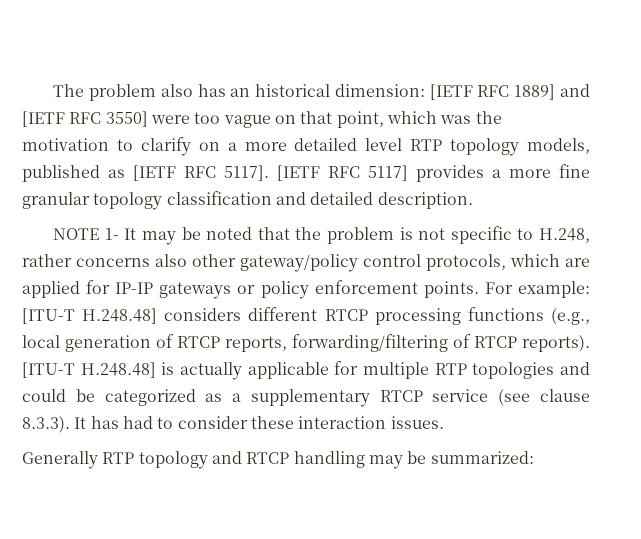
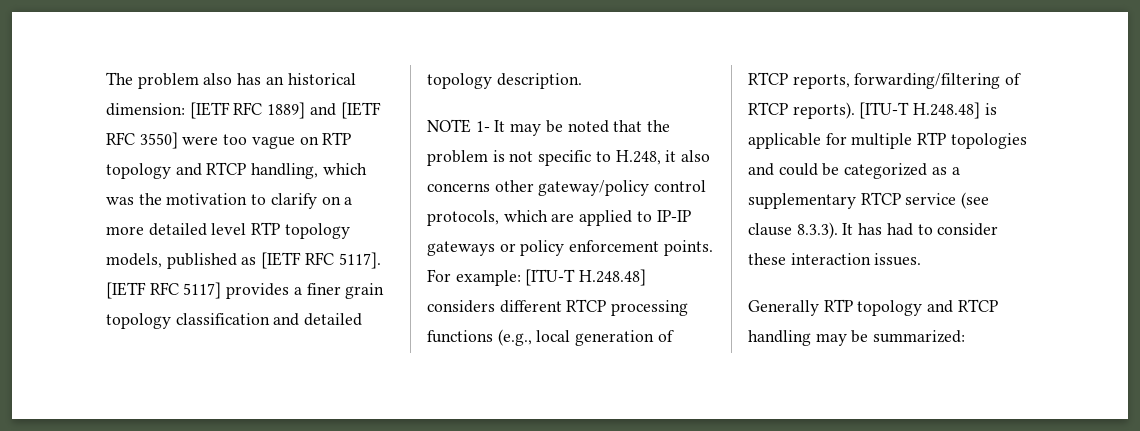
[300,111,384,128] that point, -> [322,132,352,145] [106,162,319,179] RTP topology and RTCP handling,
[509,164,590,178] [22,192,90,209] more fine granular -> [306,283,385,299] finer grain
(374, 198) none -> [427,73,492,89] topology
[22,254,187,267] rather concerns also -> [665,150,711,162] [427,183,490,192] it also concerns
[86,280,111,294] for -> [636,211,652,222] to
[180,362,242,380] actually -> (997, 109) none

